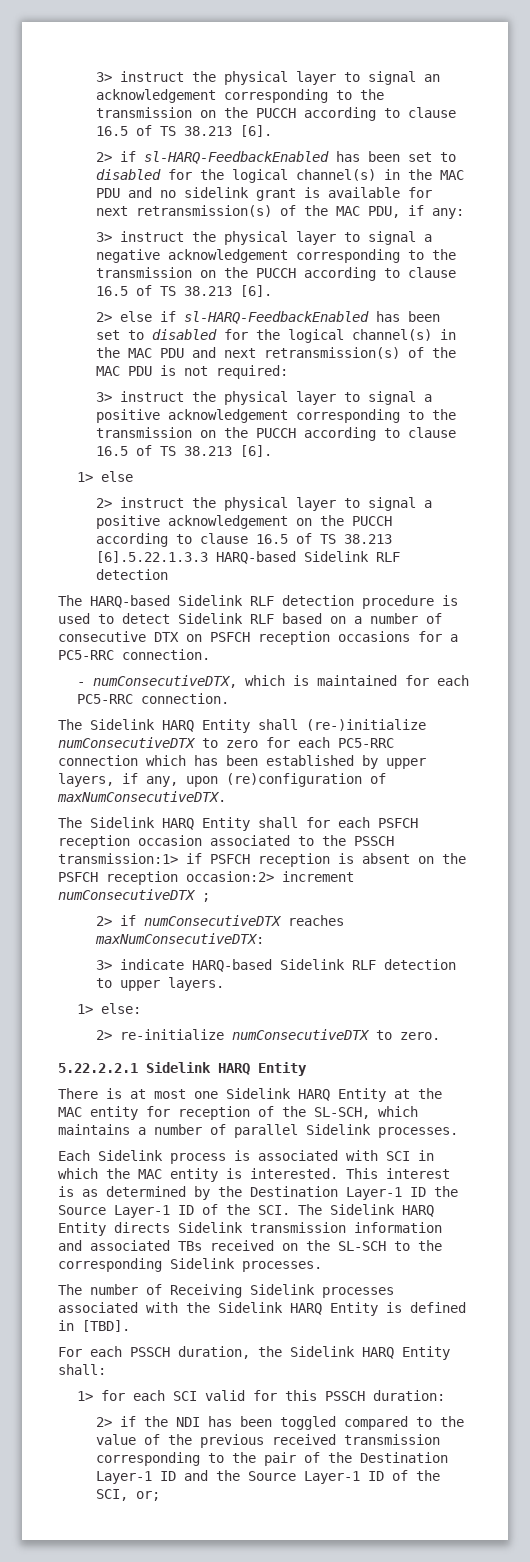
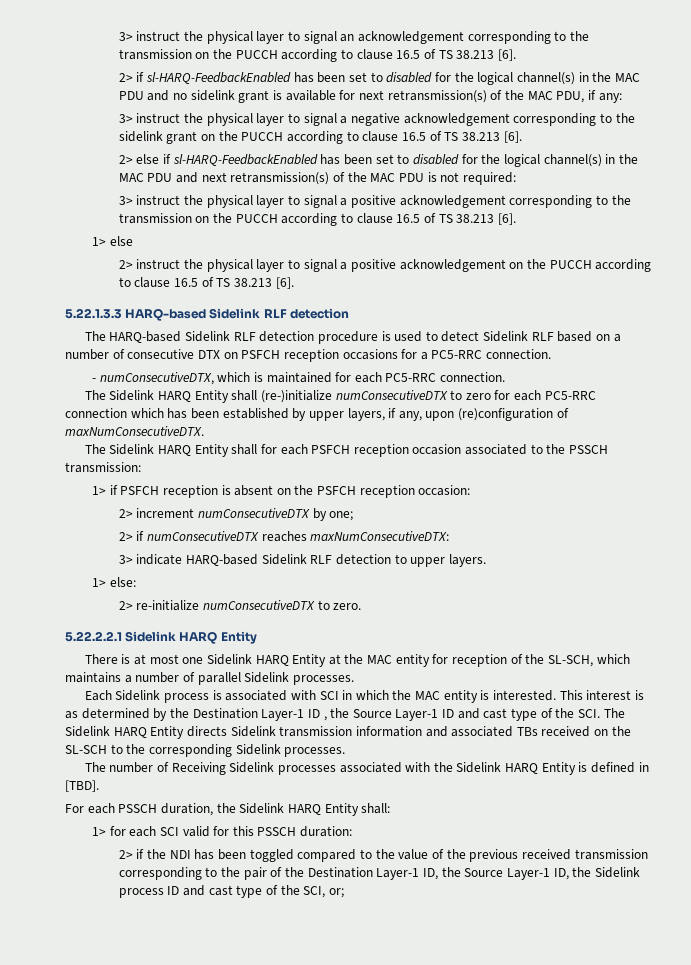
[96,267,193,278] transmission -> [118,131,198,144] sidelink grant
[96,551,209,563] [6].5.22.1.3.3 -> [275,277,294,289] [65,308,122,319] [6]. // 5.22.1.3.3
[58,853,178,864] transmission:1> -> [65,462,141,473] [91,486,106,495] transmission: // 1>
[186,871,354,882] [58,889,210,902] occasion:2> increment numConsecutiveDTX ; -> [418,485,471,496] [118,508,354,521] occasion: // 2> increment numConsecutiveDTX by one;
[434,1186,458,1197] [58,1205,194,1218] the Source Layer-1 ID -> [323,708,538,721] , the Source Layer-1 ID and cast type
[160,1470,385,1484] ID and the Source Layer-1 ID -> [422,867,640,880] [118,885,263,898] ID, the Source Layer-1 ID, the Sidelink process ID and cast type

